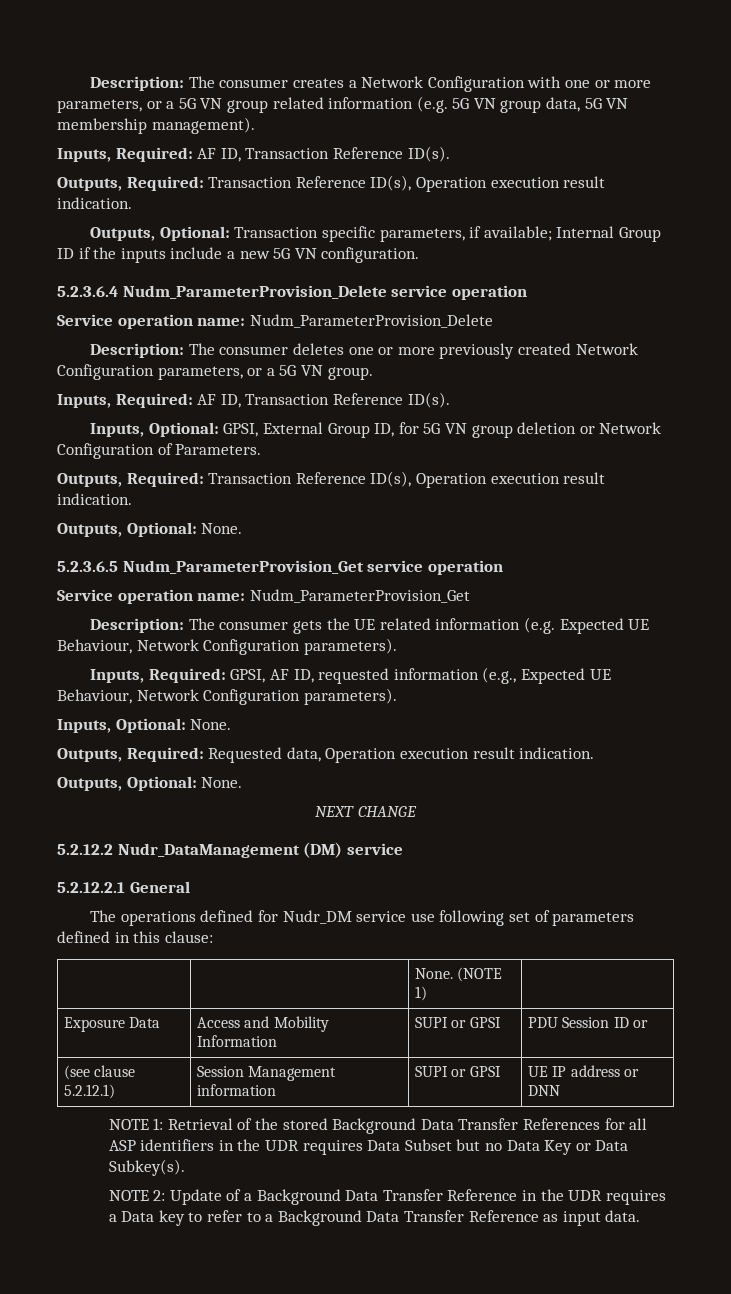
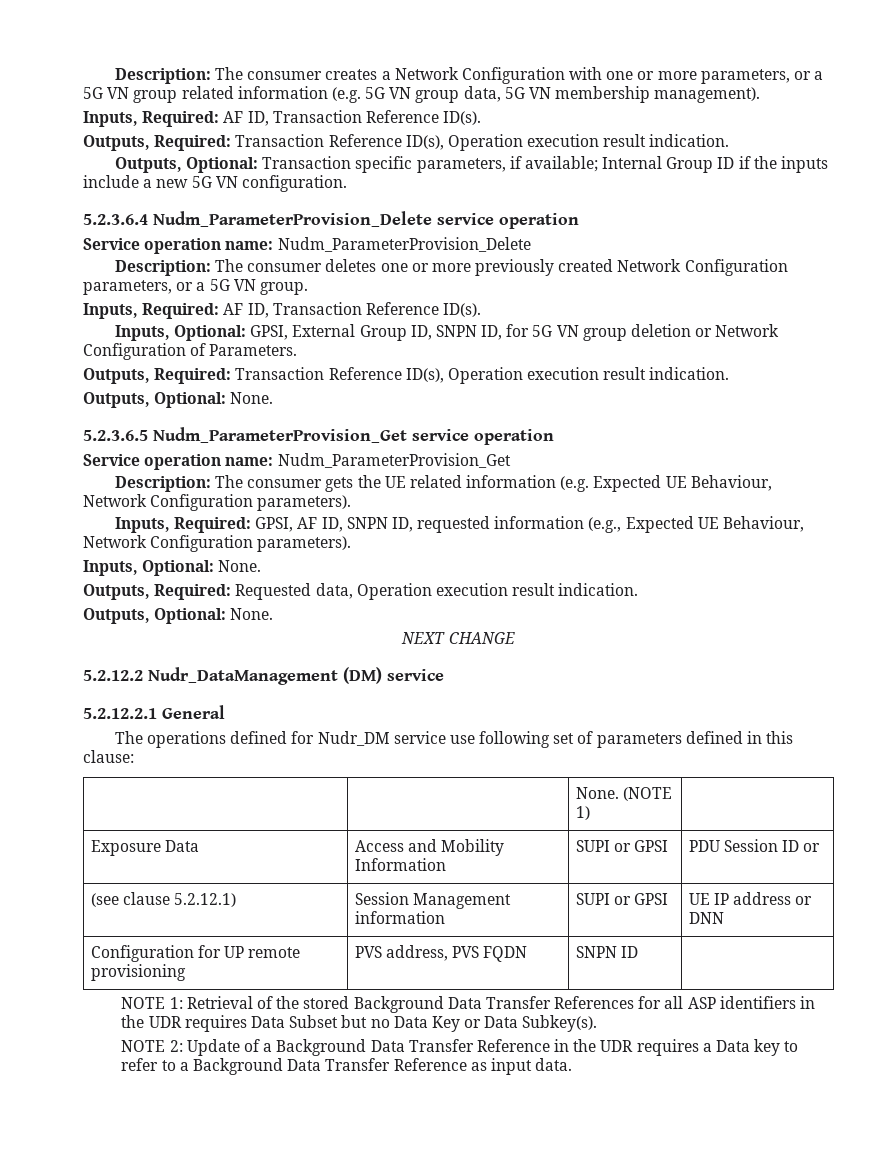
(395, 430) none -> [435,325,503,340] SNPN ID,
(314, 676) none -> [346,517,413,532] SNPN ID,
(561, 1090) none -> [90,945,301,962] [90,964,186,981] [354,945,528,962] [575,946,639,958] // Configuration for UP remote provisioning | PVS address, PVS FQDN | SNPN ID |

